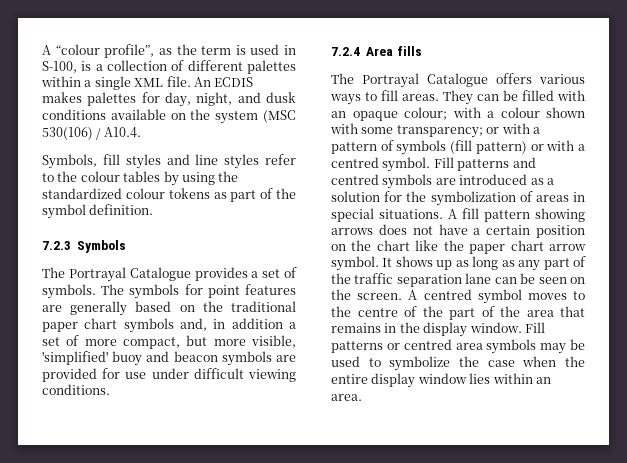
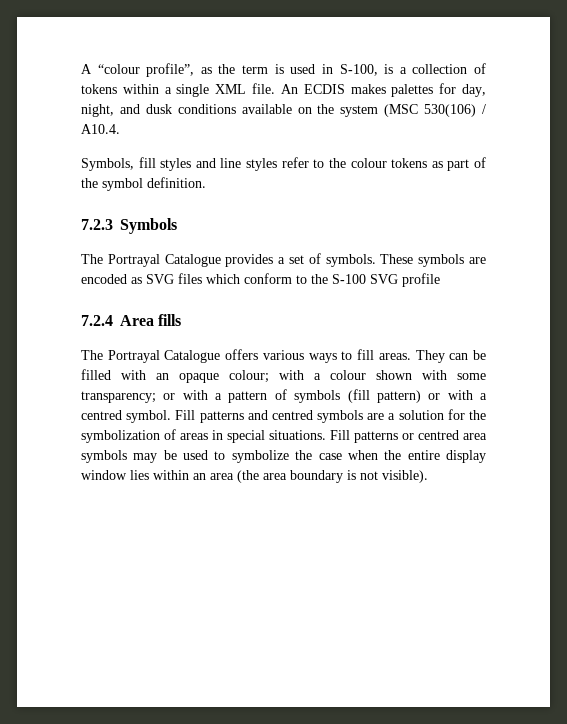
[187,60,296,74] different palettes -> [81,84,117,94] tokens
[123,171,239,186] [42,188,165,199] tables by using the standardized colour -> (387, 163) none
[101,284,296,299] [42,301,296,316] [42,318,297,333] [42,335,296,349] [42,351,296,366] [42,368,296,382] [42,384,110,395] The symbols for point features are generally based on the traditional paper chart symbols and, in addition a set of more compact, but more visible, 'simplified' buoy and beacon symbols are provided for use under difficult viewing conditions. -> [380,254,487,267] [81,273,440,287] These symbols are encoded as SVG files which conform to the S-100 SVG profile
[459,174,544,185] introduced as -> (385, 416) none
[448,208,585,222] [331,224,585,238] [331,240,586,254] [331,256,586,271] [331,273,585,287] [331,289,585,304] [331,306,585,320] [331,322,522,337] A fill pattern showing arrows does not have a certain position on the chart like the paper chart arrow symbol. It shows up as long as any part of the traffic separation lane can be seen on the screen. A centred symbol moves to the centre of the part of the area that remains in the display window. -> (326, 435) none
[331,394,362,401] area. -> [210,470,428,483] area (the area boundary is not visible).

